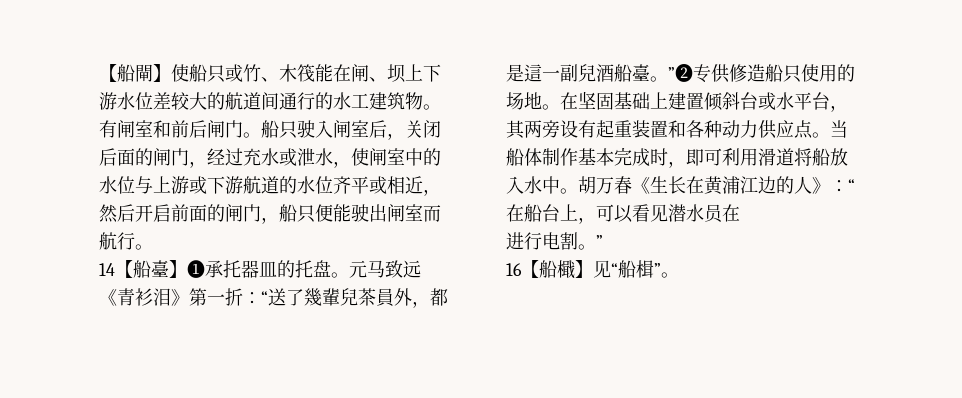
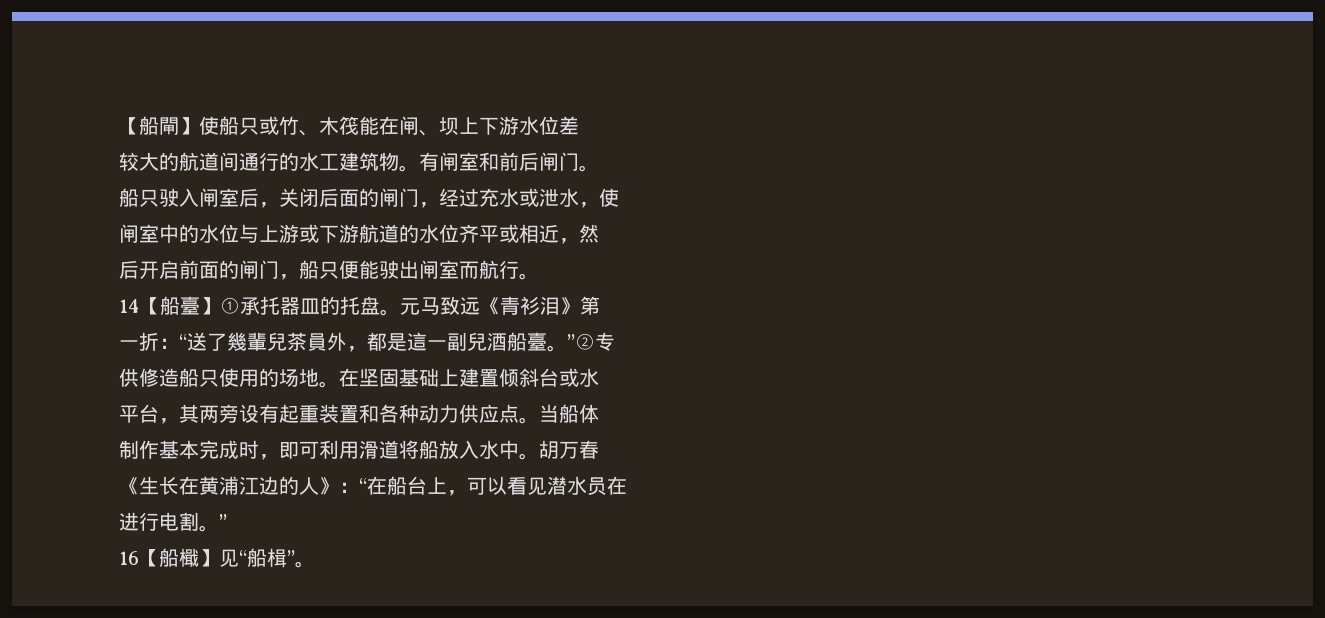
(171, 101) none -> (579, 125) //
(261, 135) none -> (599, 168) //
(369, 157) none -> (619, 197) //
(118, 213) none -> (599, 233) //
[187,260,205,278] ❶ -> [220,297,240,314] ①
(207, 297) none -> (600, 305) //
[668,64,693,82] ”❷ -> [567,333,595,350] ”②
(711, 73) none -> (615, 341) //
(794, 101) none -> (599, 377) //
(542, 157) none -> (599, 413) //
(632, 185) none -> (599, 449) //

